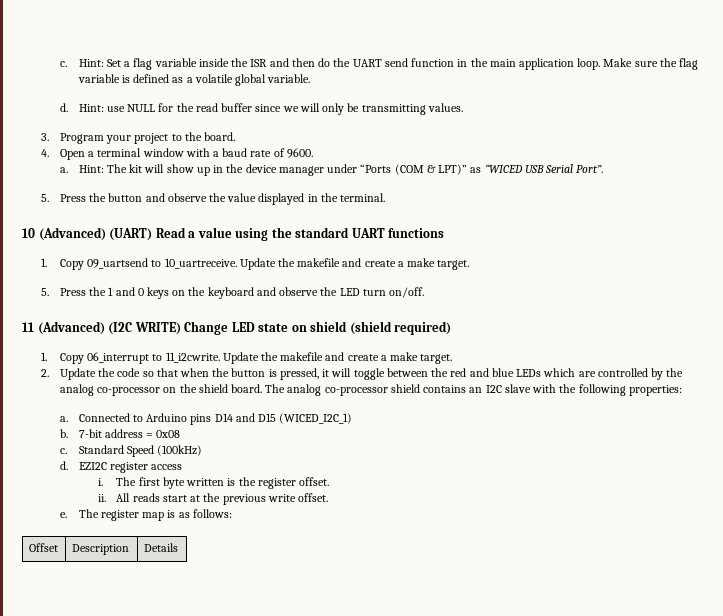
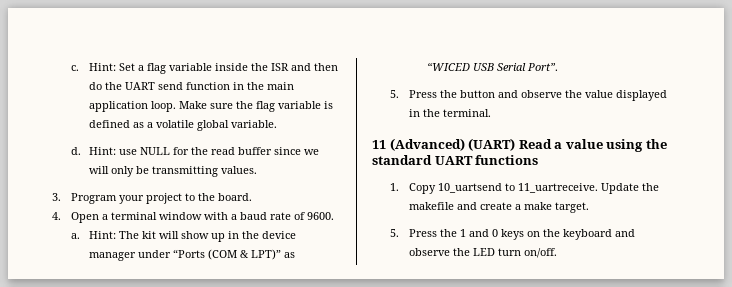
[22,228,35,238] 10 -> [372,140,386,149] 11
[87,258,237,269] 09_uartsend to 10_uartreceive. -> [437,183,598,193] 10_uartsend to 11_uartreceive.
[22,321,452,335] [40,352,453,364] [40,368,684,380] [59,384,682,396] [59,413,353,425] [59,429,181,438] [59,445,203,457] [59,461,183,473] [97,477,330,489] [97,493,329,505] [59,509,232,521] [28,543,58,552] [71,544,129,555] [143,543,178,552] // 11 (Advanced) (I2C WRITE) Change LED state on shield (shield required) // 1. Copy 06_interrupt to 11_i2cwrite. Update the makefile and create a make target. // 2. Update the code so that when the button is pressed, it will toggle between the red and blue LEDs which are controlled by the analog co-processor on the shield board. The analog co-processor shield contains an I2C slave with the following properties: // a. Connected to Arduino pins D14 and D15 (WICED_I2C_1) // b. 7-bit address = 0x08 // c. Standard Speed (100kHz) // d. EZI2C register access // i. The first byte written is the register offset. // ii. All reads start at the previous write offset. // e. The register map is as follows: // Offset | Description | Details -> (557, 253) none

